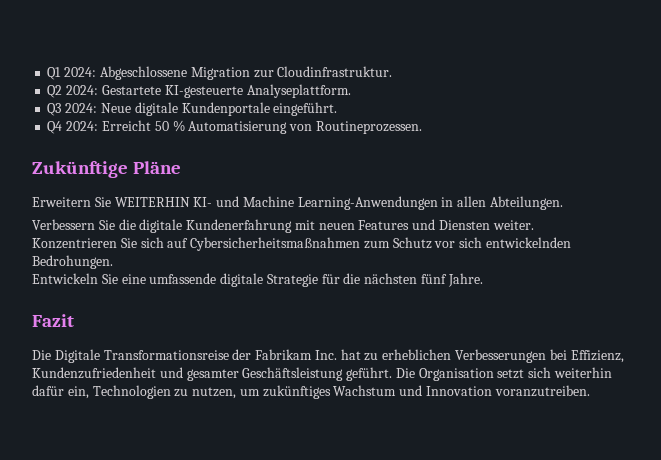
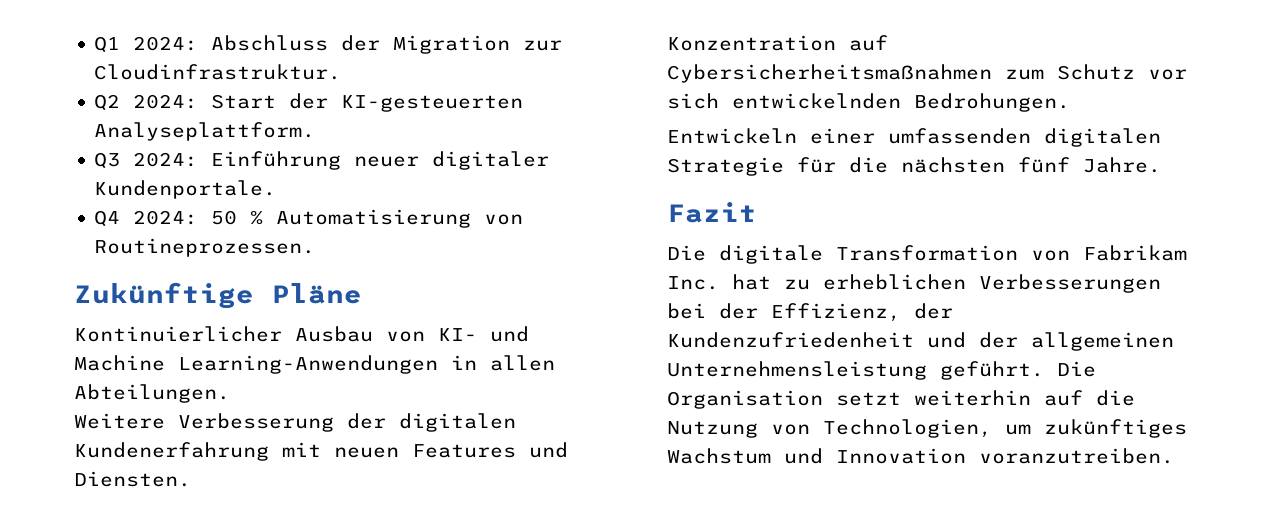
[99,66,187,80] Abgeschlossene -> [211,35,381,51] Abschluss der
[101,85,243,98] Gestartete KI-gesteuerte -> [211,93,524,112] Start der KI-gesteuerten
[100,102,338,116] Neue digitale Kundenportale eingeführt. -> [211,151,550,170] [94,180,277,199] Einführung neuer digitaler Kundenportale.
[101,120,151,131] Erreicht -> (199, 217) none
[32,197,190,207] Erweitern Sie WEITERHIN -> [74,326,425,342] Kontinuierlicher Ausbau von
[32,219,183,233] Verbessern Sie die digitale -> [74,413,516,432] Weitere Verbesserung der digitalen
[439,220,534,230] [32,237,164,249] Diensten weiter. // Konzentrieren Sie sich -> [74,471,191,487] [667,35,836,51] Diensten. // Konzentration
[101,273,264,287] Sie eine umfassende digitale -> [810,128,1161,147] einer umfassenden digitalen
[54,349,252,363] Digitale Transformationsreise der -> [719,245,1070,264] digitale Transformation von
[570,350,624,363] [32,367,613,381] [32,385,237,399] Effizienz, Kundenzufriedenheit und gesamter Geschäftsleistung geführt. Die Organisation setzt sich weiterhin dafür ein, Technologien zu nutzen, -> [719,303,953,322] [667,332,1174,351] [667,361,1096,380] [667,390,1135,409] [667,419,992,438] der Effizienz, der Kundenzufriedenheit und der allgemeinen Unternehmensleistung geführt. Die Organisation setzt weiterhin auf die Nutzung von Technologien,

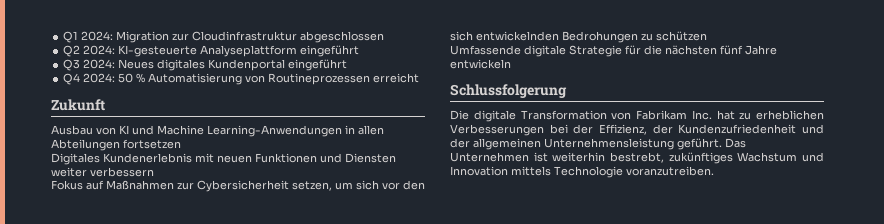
[211,35,563,54] [94,64,342,80] [94,93,524,112] [94,122,316,141] [94,151,550,170] [94,180,277,199] Abschluss der Migration zur Cloudinfrastruktur. // Q2 2024: Start der KI-gesteuerten Analyseplattform. // Q3 2024: Einführung neuer digitaler Kundenportale. -> [116,31,385,43] [63,45,360,57] [63,59,348,71] Migration zur Cloudinfrastruktur abgeschlossen // Q2 2024: KI-gesteuerte Analyseplattform eingeführt // Q3 2024: Neues digitales Kundenportal eingeführt
[94,238,316,257] [74,282,362,309] [74,326,282,342] Routineprozessen. // Zukünftige Pläne // Kontinuierlicher -> [268,73,420,85] [51,99,105,111] Routineprozessen erreicht // Zukunft //
[438,328,477,341] KI- -> [119,125,129,134] KI
[74,384,230,403] [74,413,516,432] [74,442,568,461] [74,471,191,487] [667,35,888,51] [667,64,1187,83] [667,93,1070,112] [667,128,1161,147] Abteilungen. // Weitere Verbesserung der digitalen Kundenerfahrung mit neuen Features und Diensten. // Konzentration auf Cybersicherheitsmaßnahmen zum Schutz vor sich entwickelnden Bedrohungen. // Entwickeln einer umfassenden digitalen -> [51,139,181,151] [51,153,396,165] [51,167,154,177] [51,180,425,192] [450,31,707,43] [450,45,566,57] Abteilungen fortsetzen // Digitales Kundenerlebnis mit neuen Funktionen und Diensten weiter verbessern // Fokus auf Maßnahmen zur Cybersicherheit setzen, um sich vor den sich entwickelnden Bedrohungen zu schützen // Umfassende digitale
[1083,157,1161,173] [667,202,757,223] Jahre. // Fazit -> [745,45,777,55] [450,59,511,69] [450,84,567,98] Jahre entwickeln // Schlussfolgerung
[1057,361,1096,377] [667,390,1135,409] [667,419,1031,438] Die Organisation setzt weiterhin auf die Nutzung von Technologien, um -> [725,138,746,148] [450,152,664,163] Das Unternehmen ist weiterhin bestrebt,
(966, 456) none -> [511,166,623,178] mittels Technologie

